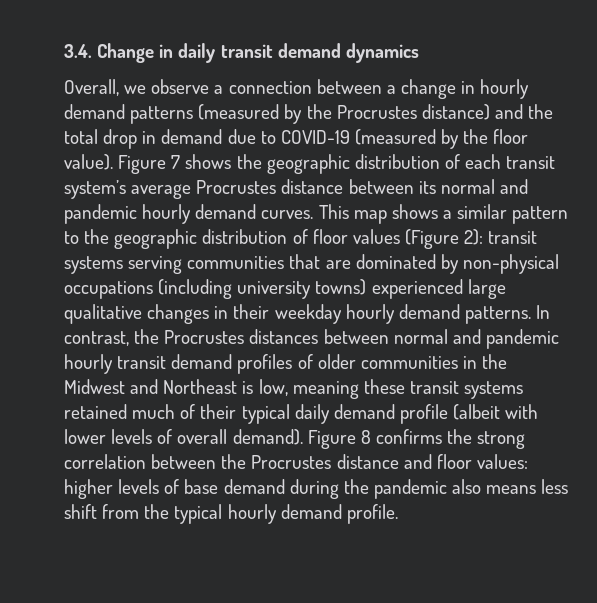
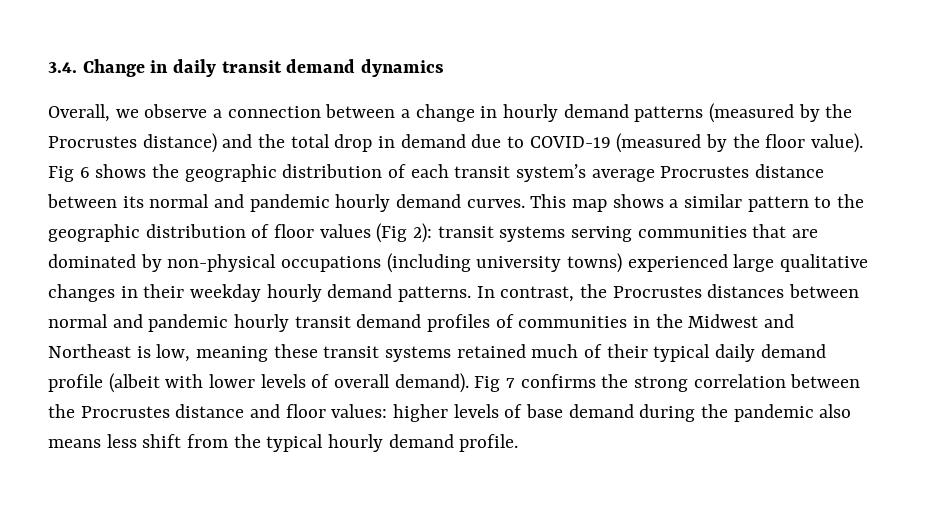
[118,155,181,174] Figure 7 -> [48,166,90,182] Fig 6
[404,229,459,249] (Figure -> [376,223,408,243] (Fig
[317,354,356,369] older -> (514, 321) none
[307,430,371,449] Figure 8 -> [474,376,516,392] Fig 7

